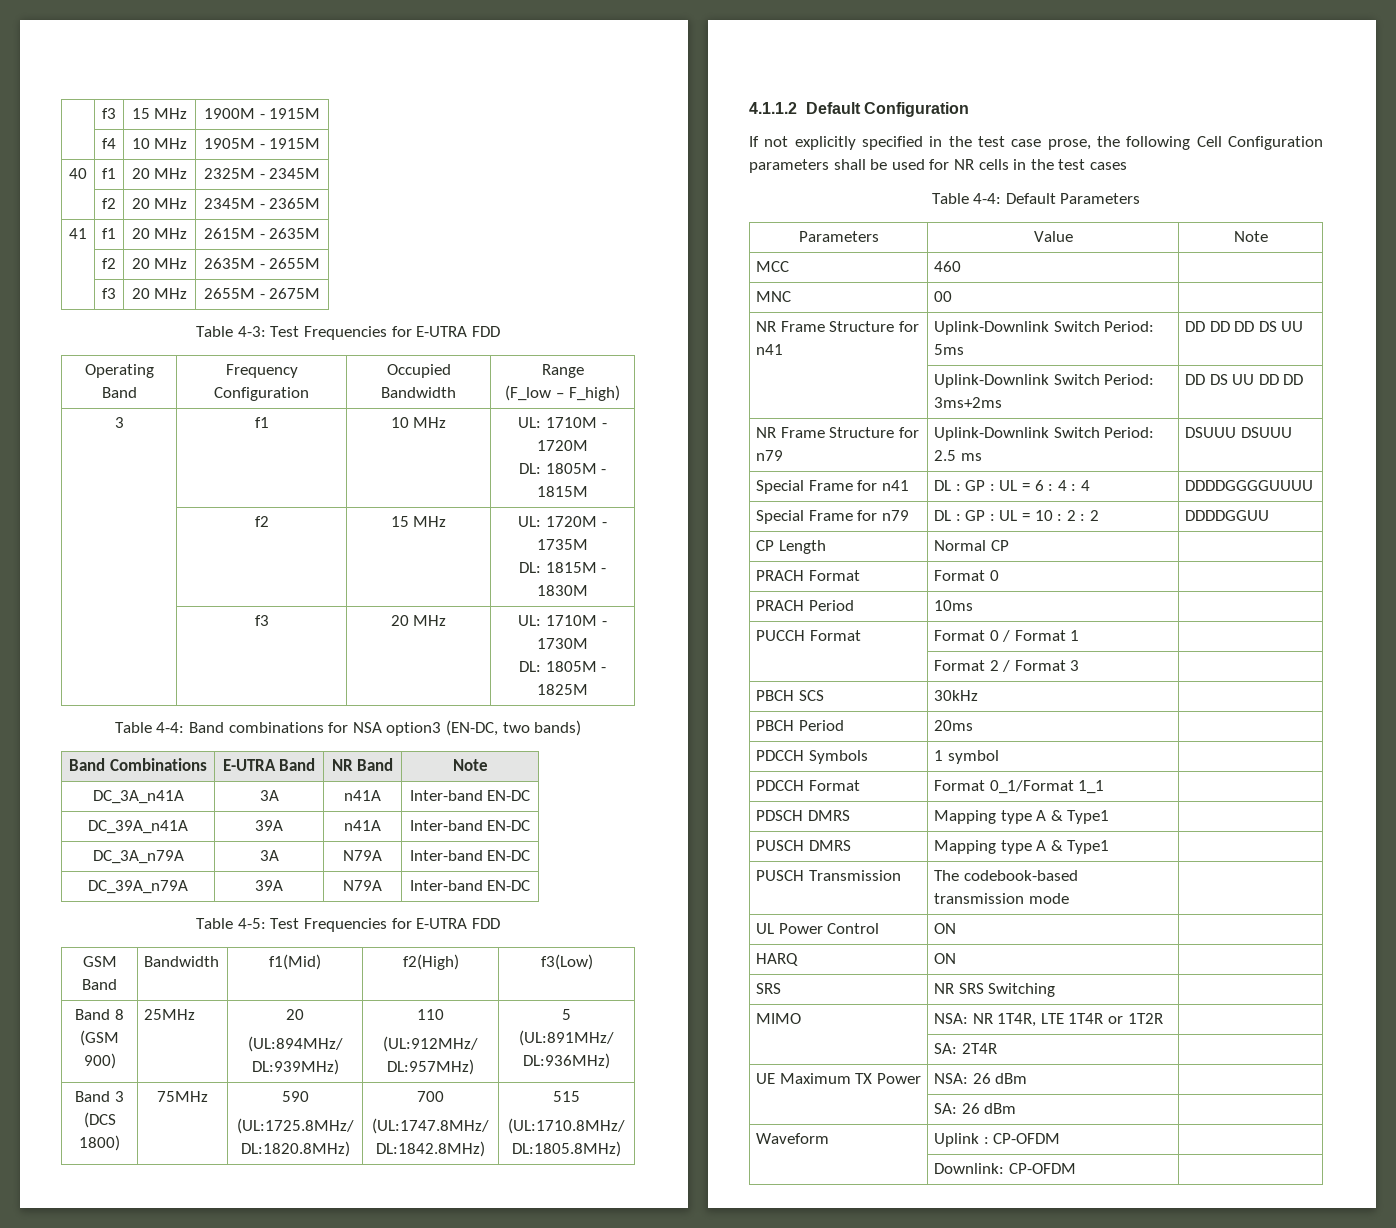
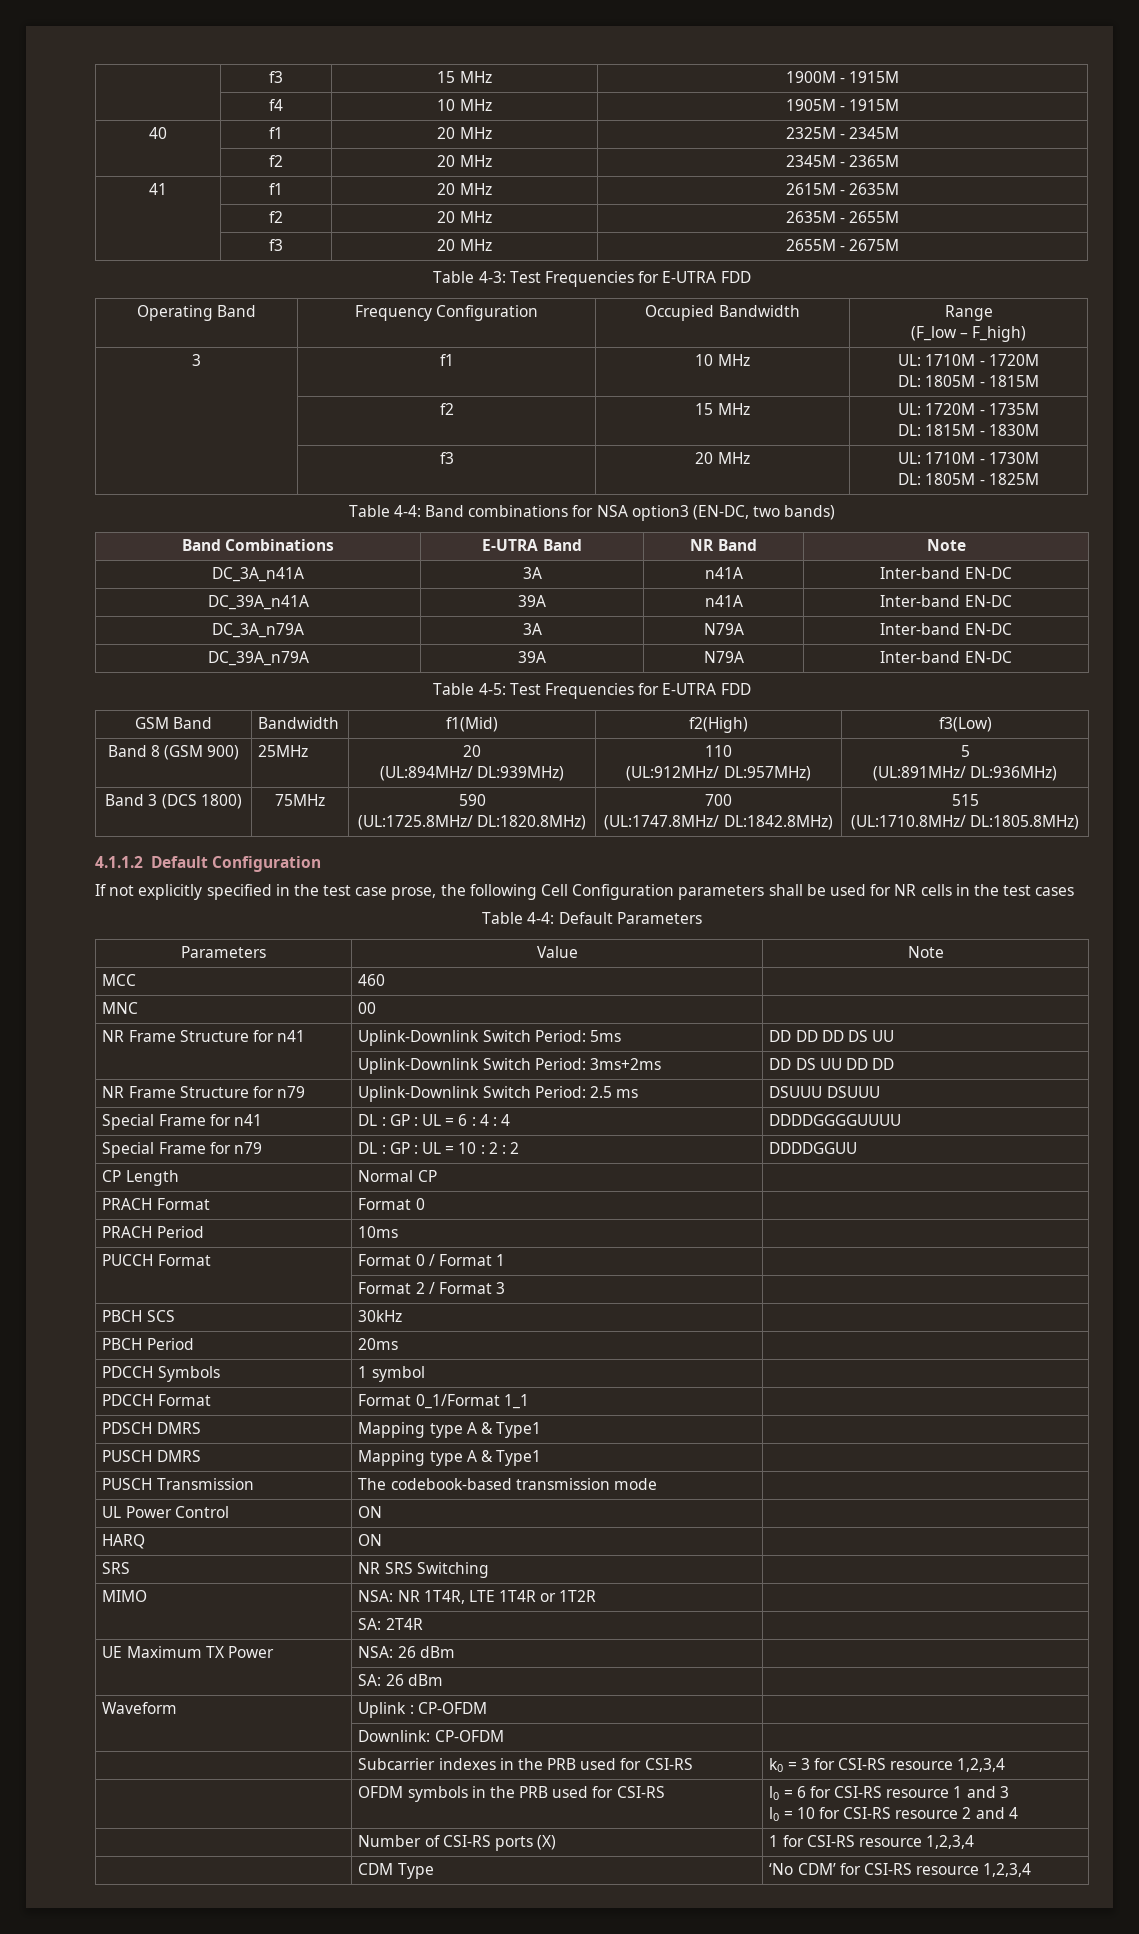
(1076, 1168) none -> [358,1758,693,1770] [769,1758,1006,1772] [358,1786,665,1802] [769,1786,1009,1800] [769,1807,1018,1821] [358,1835,557,1851] [769,1835,975,1849] [358,1863,434,1879] [769,1863,1032,1877] // | Subcarrier indexes in the PRB used for CSI-RS | k0 = 3 for CSI-RS resource 1,2,3,4 // | OFDM symbols in the PRB used for CSI-RS | l0 = 6 for CSI-RS resource 1 and 3 // l0 = 10 for CSI-RS resource 2 and 4 // | Number of CSI-RS ports (X) | 1 for CSI-RS resource 1,2,3,4 // | CDM Type | ‘No CDM’ for CSI-RS resource 1,2,3,4

